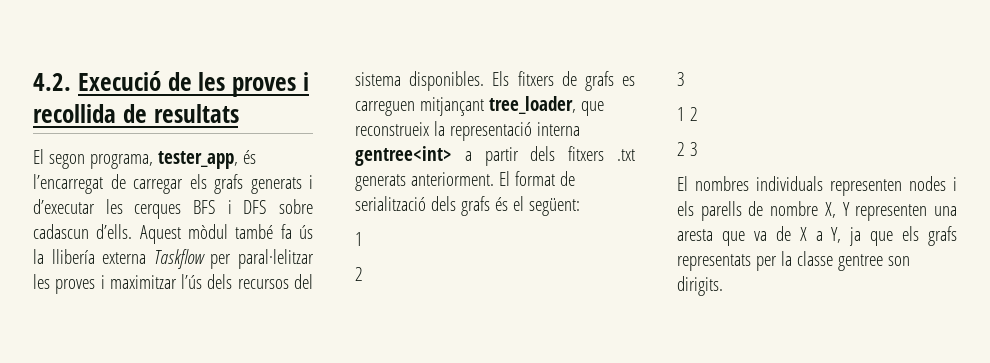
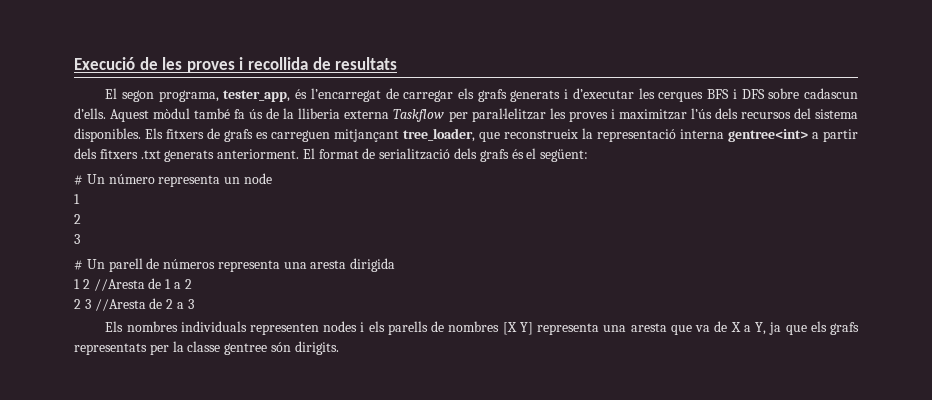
[33,73,71,91] 4.2. -> (74, 63) none
[33,249,95,264] la llibería -> [266,108,341,119] de la lliberia
[355,232,363,246] [355,267,363,281] [677,72,685,86] [677,107,698,121] [677,142,698,156] [677,176,688,191] 1 // 2 // 3 // 1 2 // 2 3 // El -> [74,173,272,187] [74,194,80,204] [74,214,81,224] [74,234,80,244] [74,258,396,272] [74,278,192,291] [74,298,194,311] [105,321,124,332] # Un número representa un node // 1 // 2 // 3 // # Un parell de números representa una aresta dirigida // 1 2 //Aresta de 1 a 2 // 2 3 //Aresta de 2 a 3 // Els
[770,201,928,221] nombre X, Y representen -> [448,321,600,335] nombres [X Y] representa
[887,256,910,266] son -> [270,342,291,352] són

